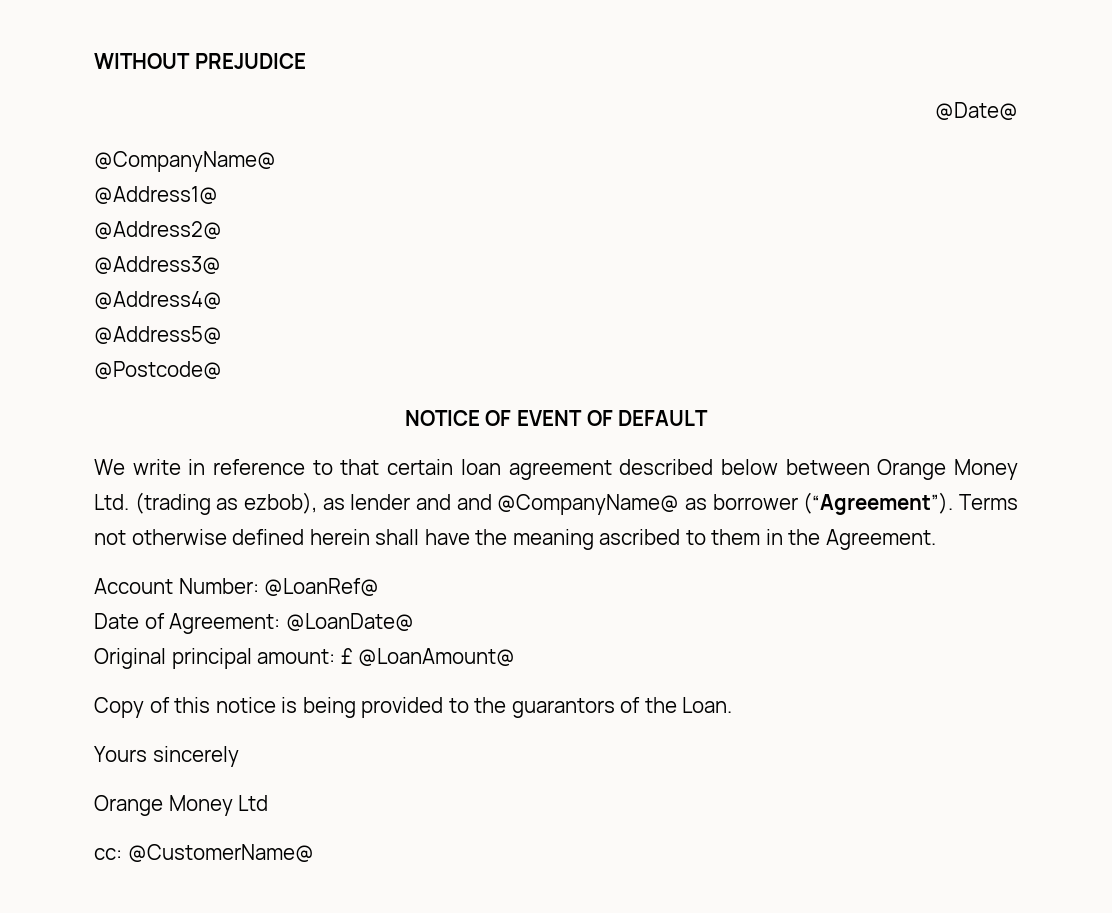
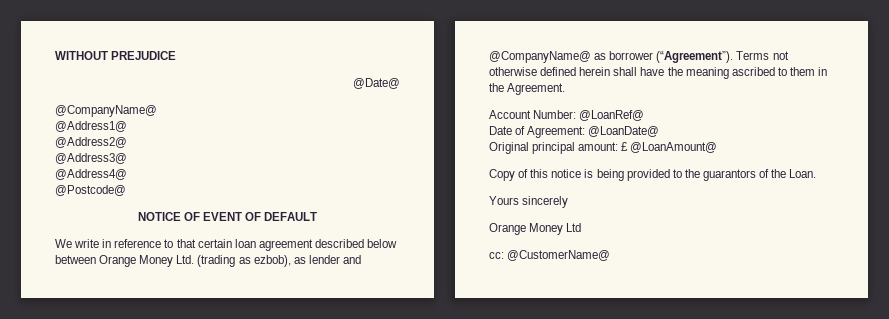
[94,326,222,344] // @Address5@ -> (127, 174) none
[456,494,492,510] and -> (361, 259) none

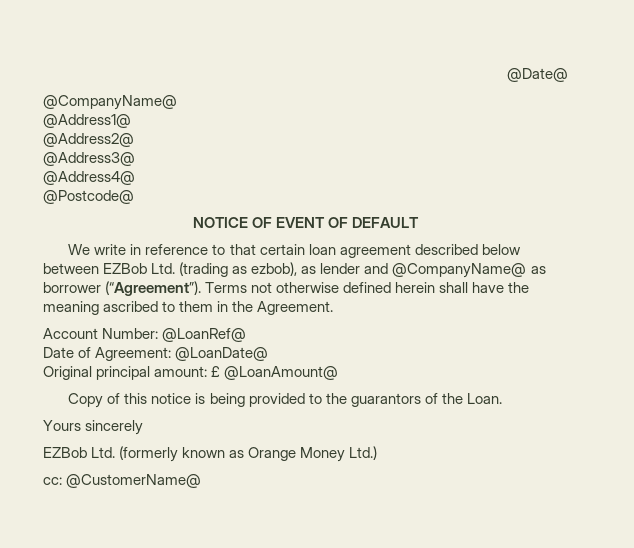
[55,51,177,60] WITHOUT PREJUDICE // -> (507, 75) none
[99,255,174,267] Orange Money -> [103,263,148,274] EZBob
[489,223,582,235] Orange Money Ltd -> [43,446,378,462] EZBob Ltd. (formerly known as Orange Money Ltd.)

